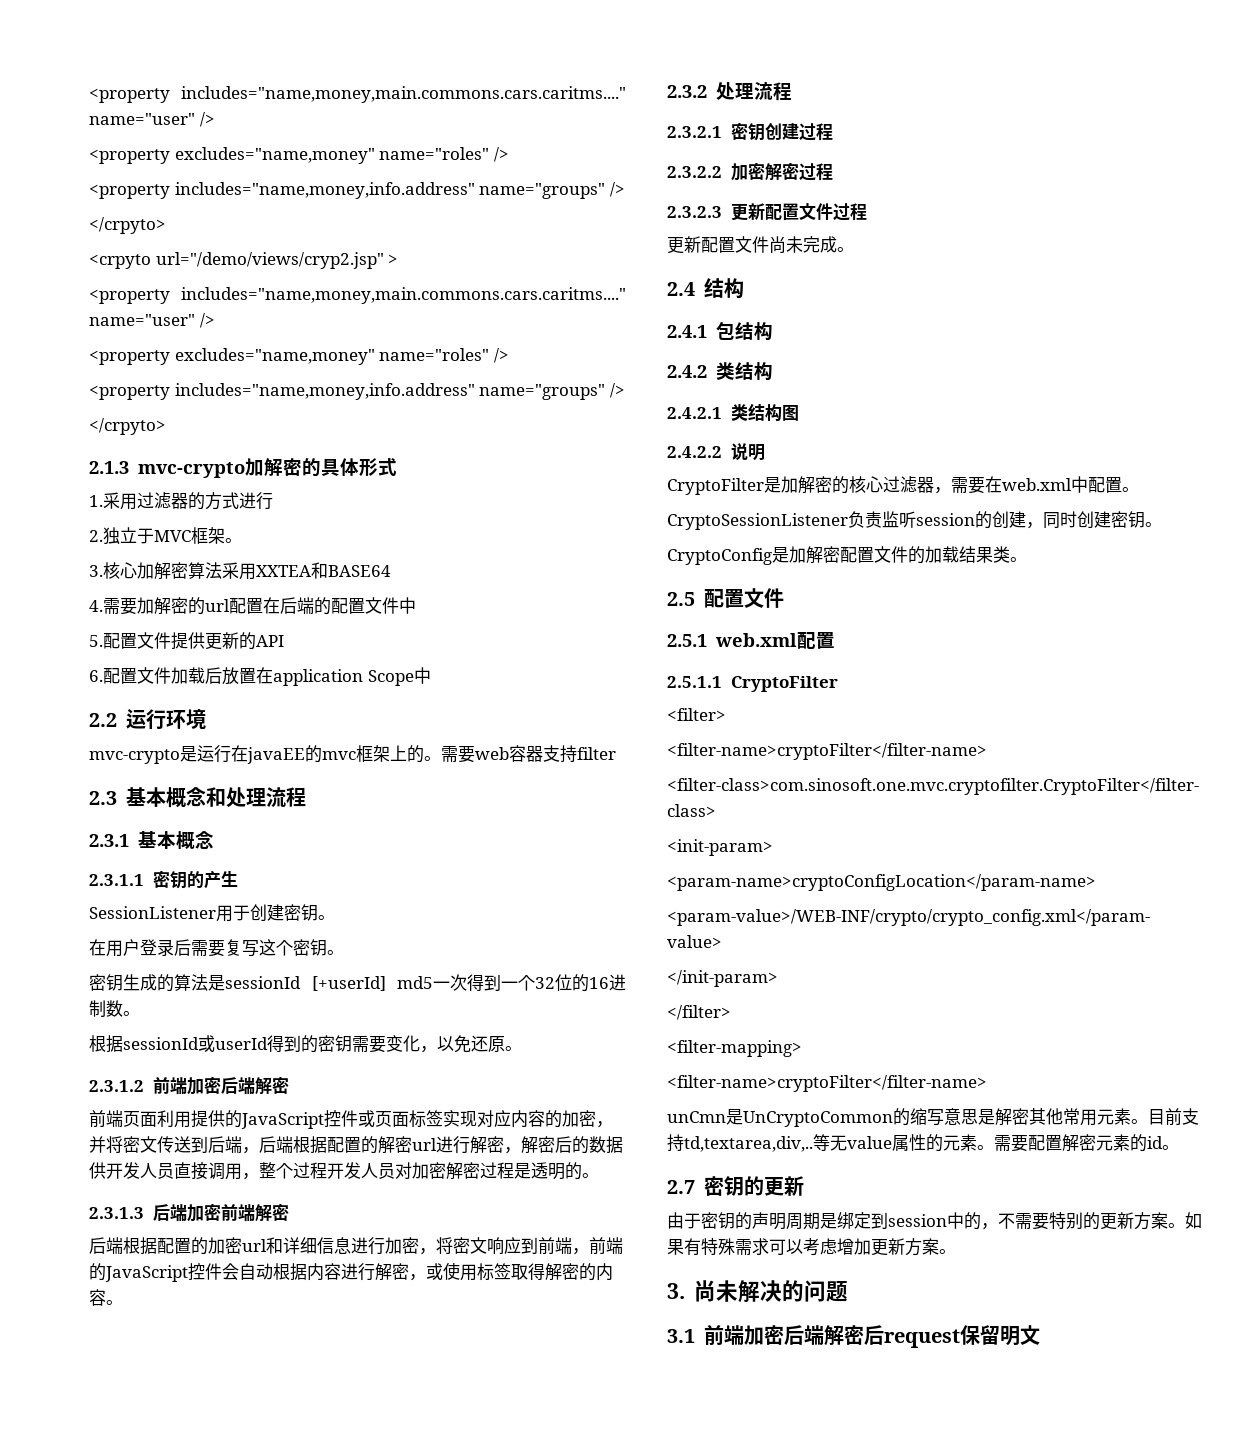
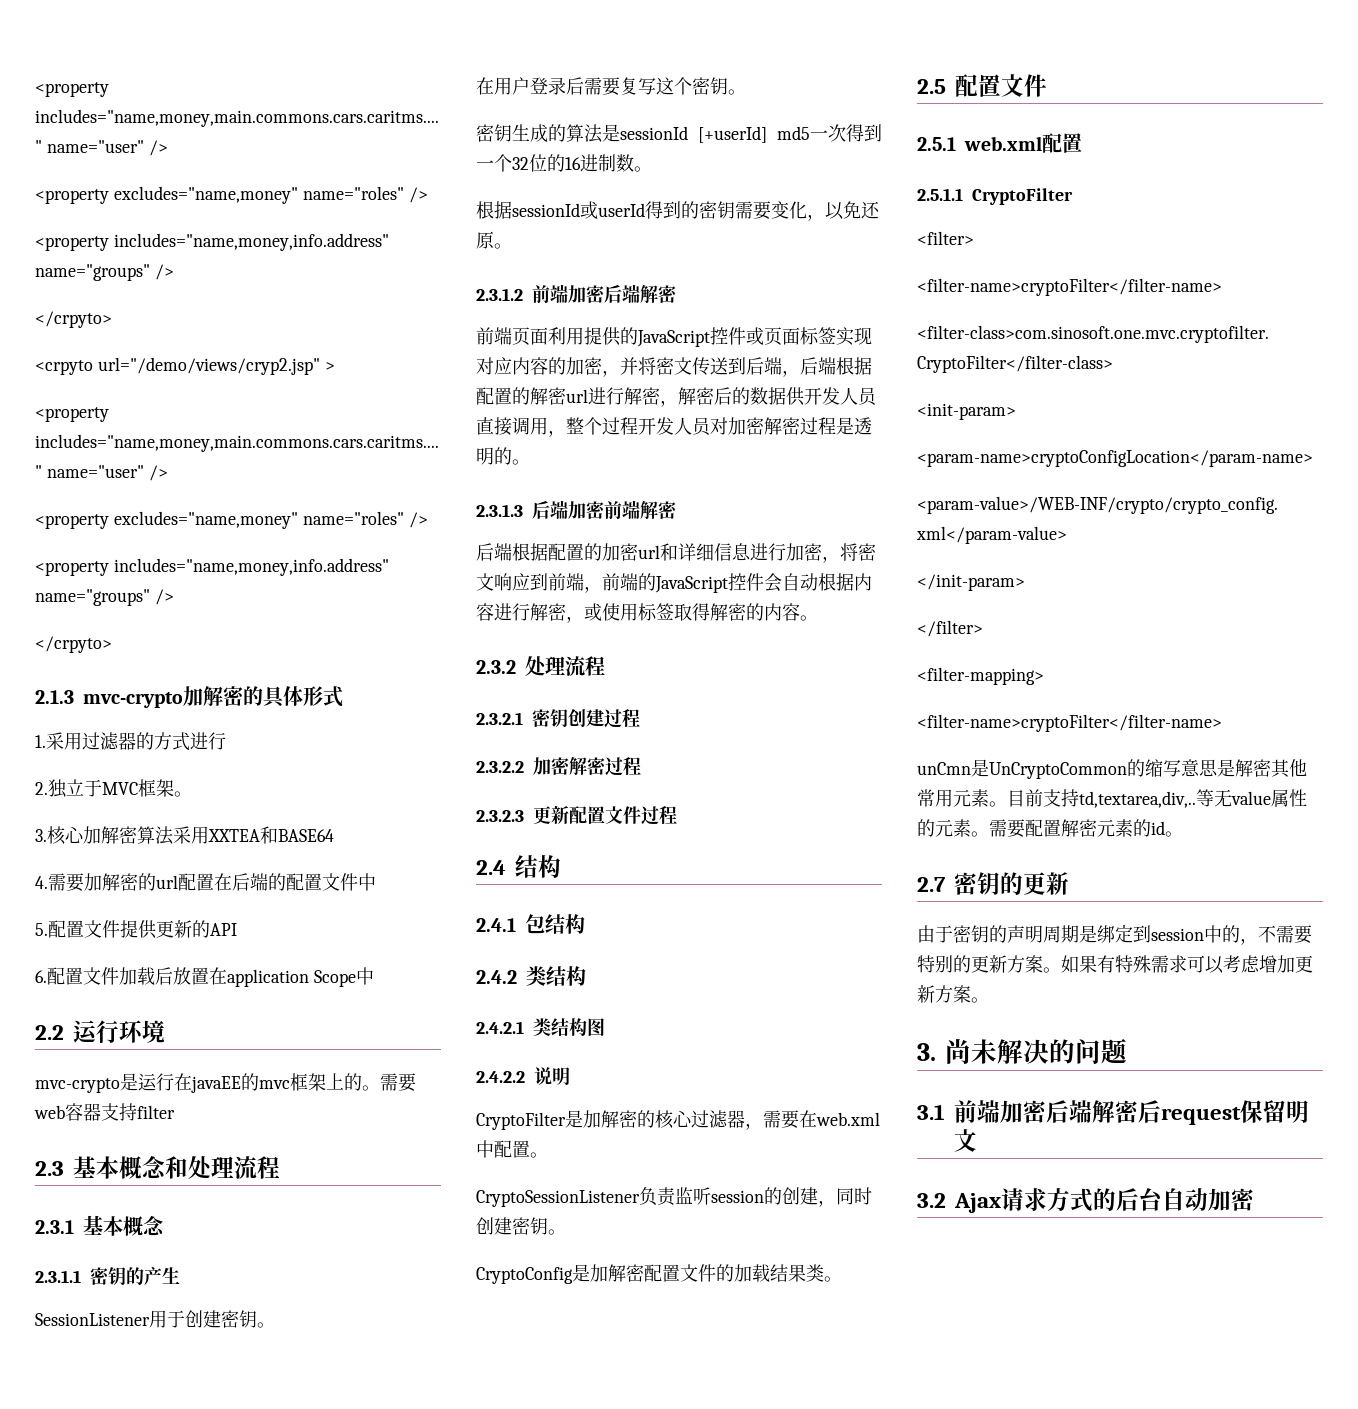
[667,236,854,254] // 更新配置文件尚未完成。 -> (677, 815) none
(1040, 1335) none -> [917,1188,1255,1213] // 3.2 Ajax请求方式的后台自动加密

